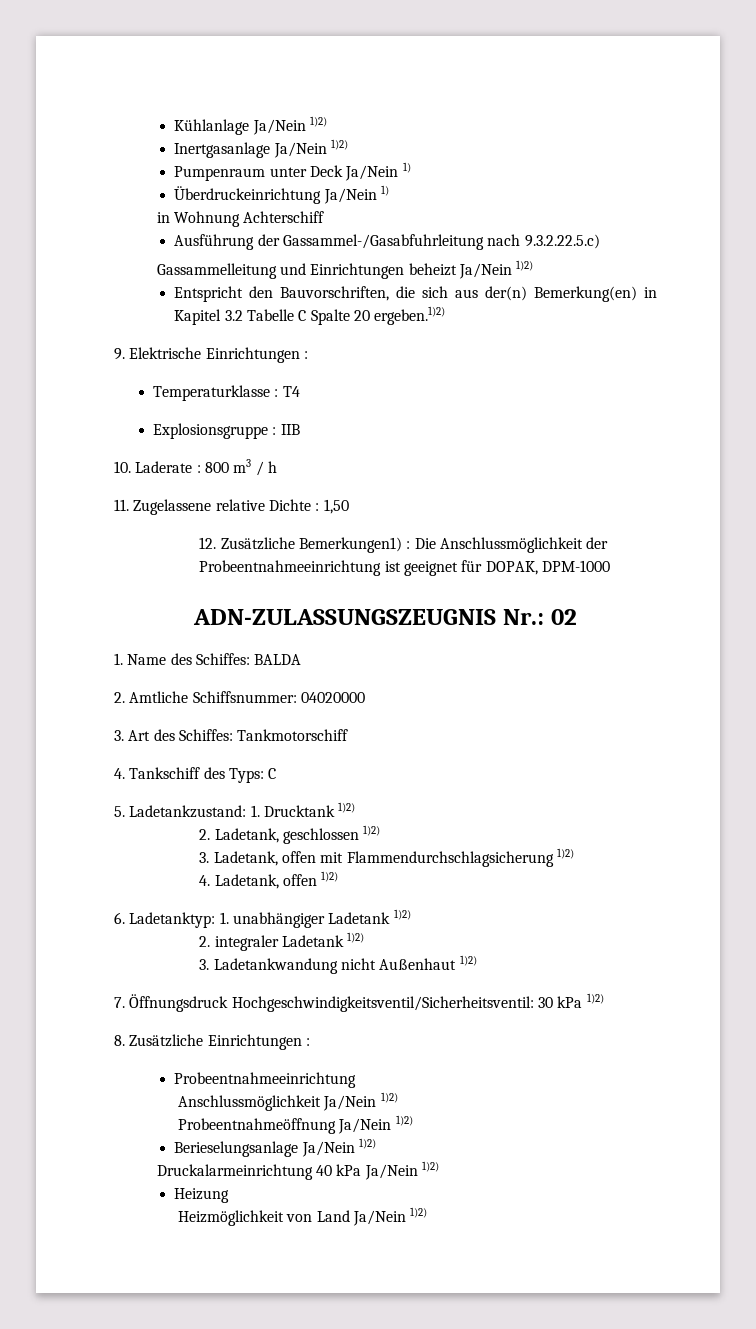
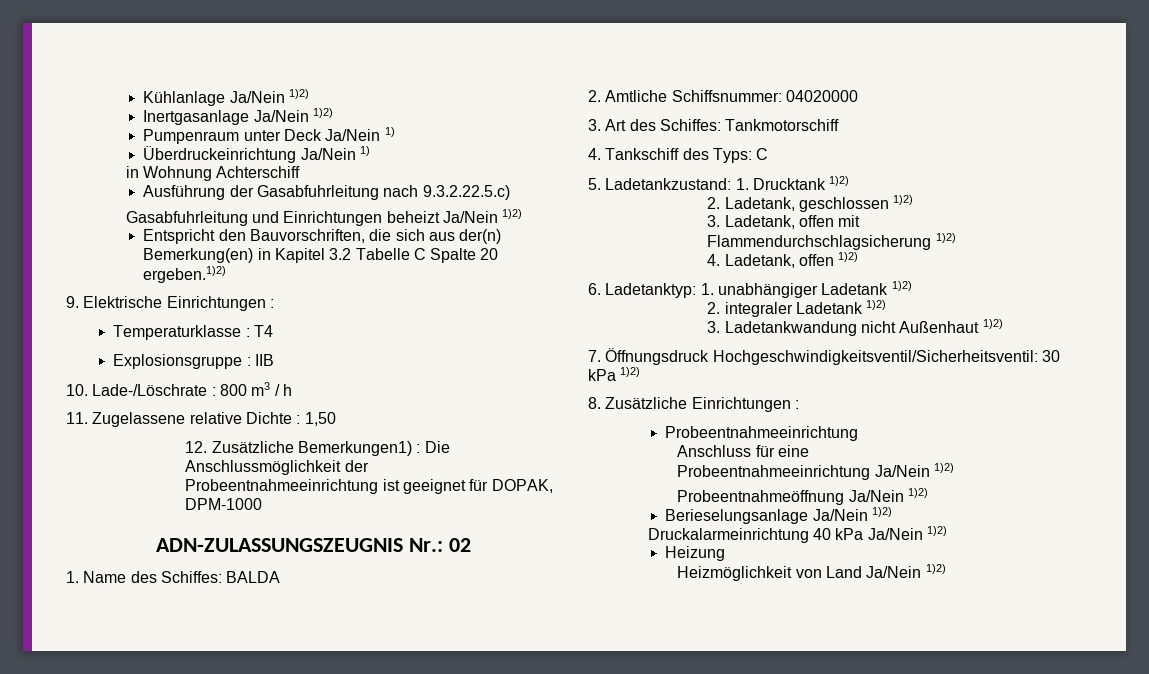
[282,234,484,250] Gassammel-/Gasabfuhrleitung -> [256,185,379,200] Gasabfuhrleitung
[156,263,277,279] Gassammelleitung -> [125,211,248,226] Gasabfuhrleitung
[135,461,193,473] Laderate -> [92,384,208,396] Lade-/Löschrate
[178,1095,322,1111] Anschlussmöglichkeit -> [677,445,810,457] [677,465,871,480] Anschluss für eine // Probeentnahmeeinrichtung

